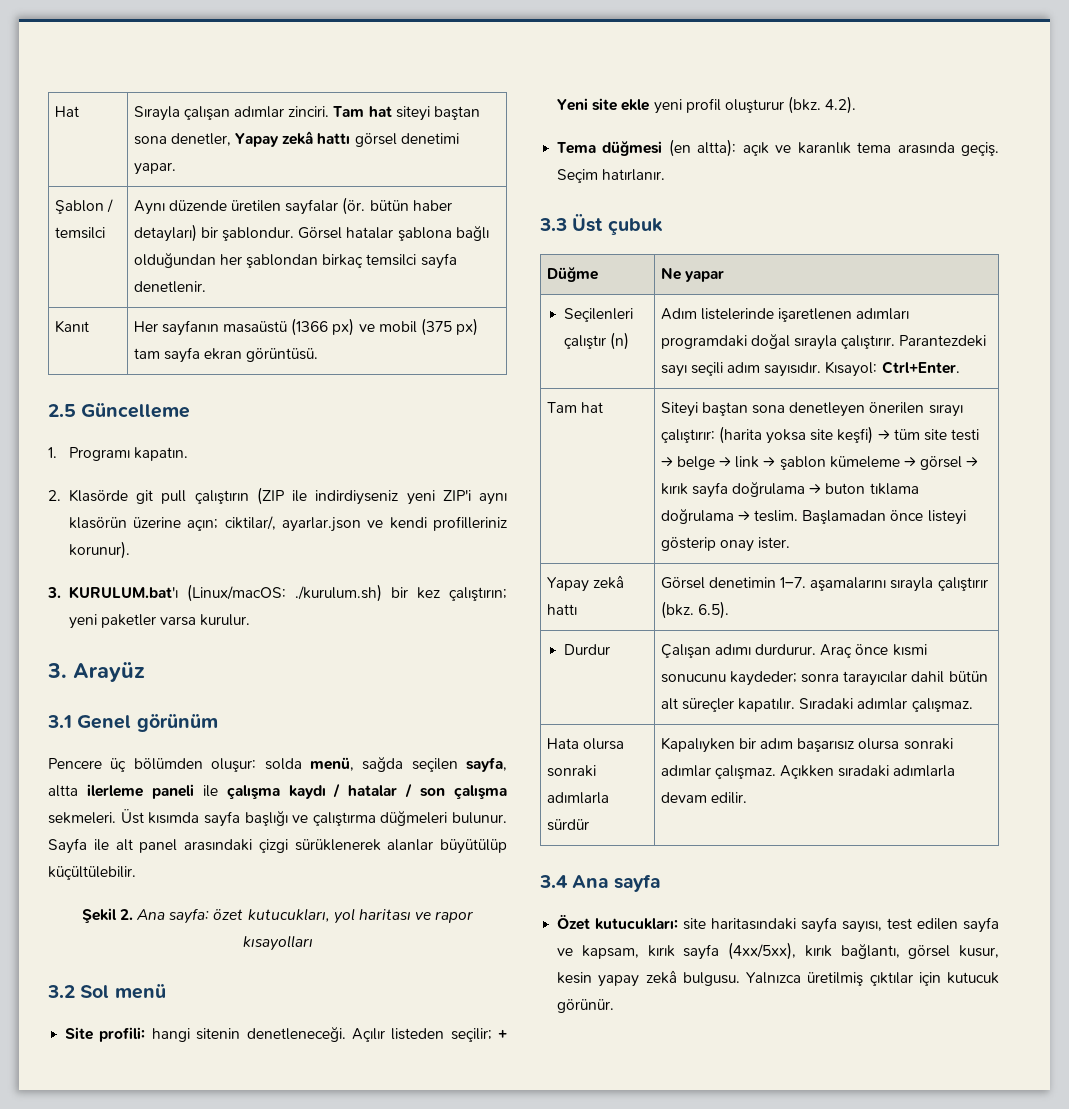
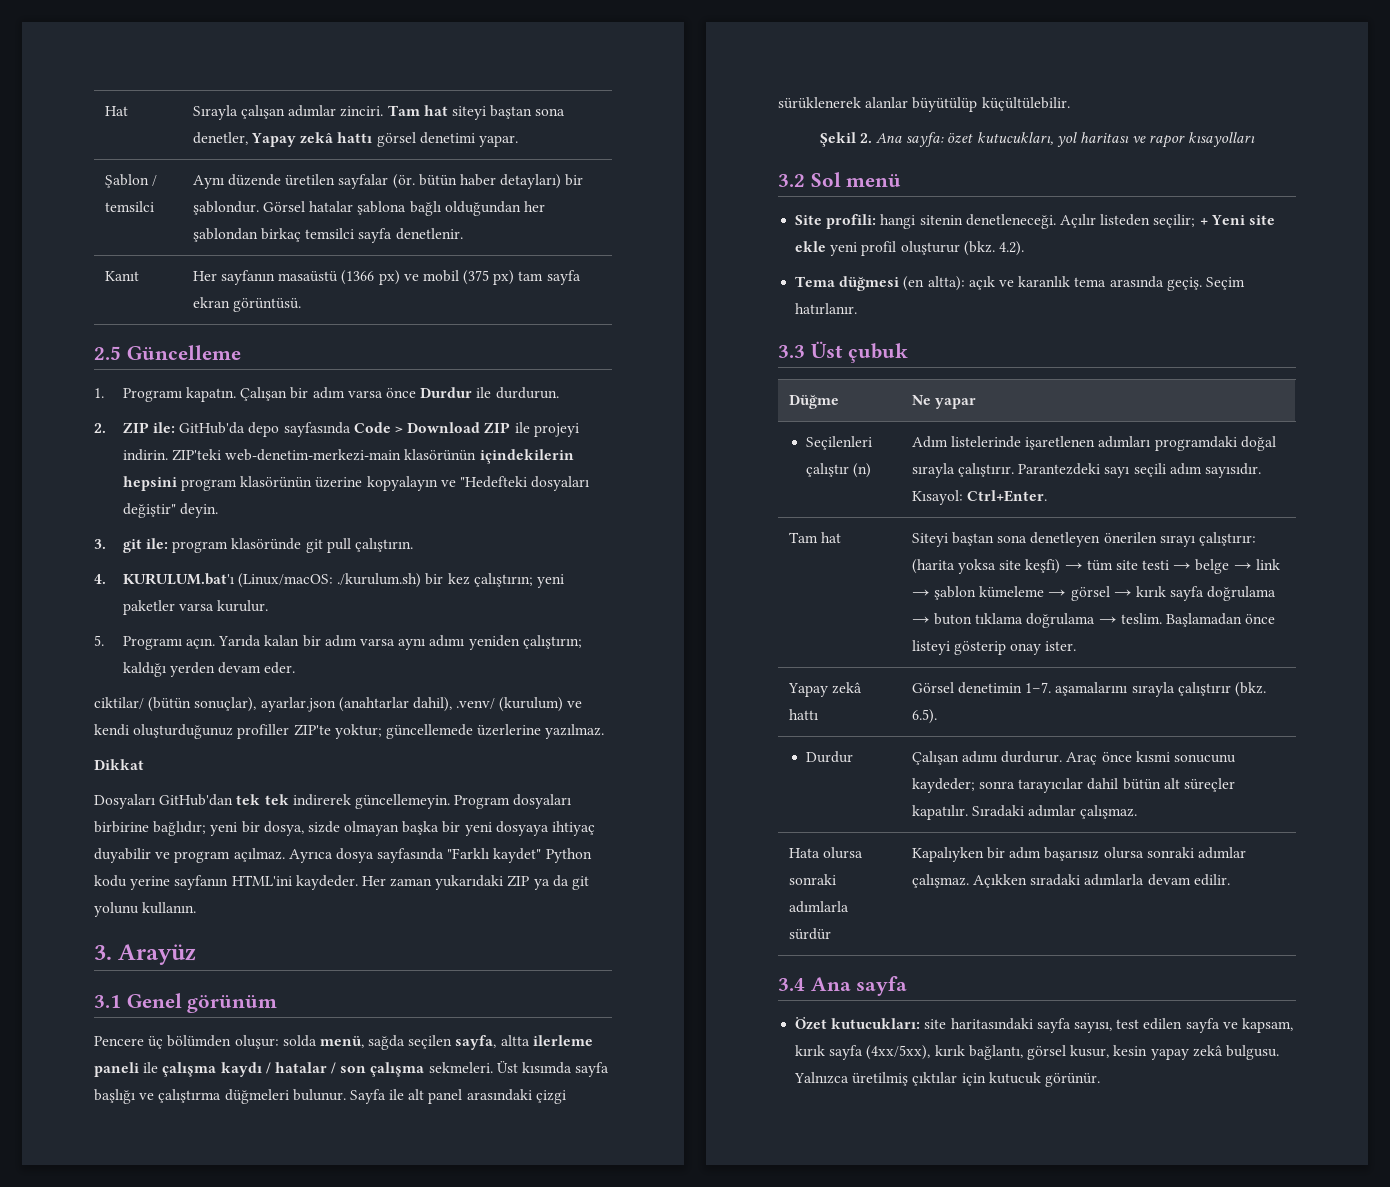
[48,487,507,505] [68,516,507,532] [68,541,130,559] [47,587,61,598] // 2. Klasörde git pull çalıştırın (ZIP ile indirdiyseniz yeni ZIP'i aynı klasörün üzerine açın; ciktilar/, ayarlar.json ve kendi profilleriniz korunur). // 3. -> [240,387,559,401] [94,422,579,437] [122,449,574,464] [122,476,590,491] [122,503,219,518] [94,538,414,553] [94,574,106,584] Çalışan bir adım varsa önce Durdur ile durdurun. // 2. ZIP ile: GitHub'da depo sayfasında Code > Download ZIP ile projeyi indirin. ZIP'teki web-denetim-merkezi-main klasörünün içindekilerin hepsini program klasörünün üzerine kopyalayın ve "Hedefteki dosyaları değiştir" deyin. // 3. git ile: program klasöründe git pull çalıştırın. // 4.
(251, 620) none -> [94,635,582,650] [122,662,296,677] [94,697,583,712] [94,724,605,739] [94,759,144,770] [94,794,572,809] [94,821,596,836] [94,848,592,863] [94,875,590,890] [94,902,197,917] // 5. Programı açın. Yarıda kalan bir adım varsa aynı adımı yeniden çalıştırın; kaldığı yerden devam eder. // ciktilar/ (bütün sonuçlar), ayarlar.json (anahtarlar dahil), .venv/ (kurulum) ve kendi oluşturduğunuz profiller ZIP'te yoktur; güncellemede üzerlerine yazılmaz. // Dikkat // Dosyaları GitHub'dan tek tek indirerek güncellemeyin. Program dosyaları birbirine bağlıdır; yeni bir dosya, sizde olmayan başka bir yeni dosyaya ihtiyaç duyabilir ve program açılmaz. Ayrıca dosya sayfasında "Farklı kaydet" Python kodu yerine sayfanın HTML'ini kaydeder. Her zaman yukarıdaki ZIP ya da git yolunu kullanın.

